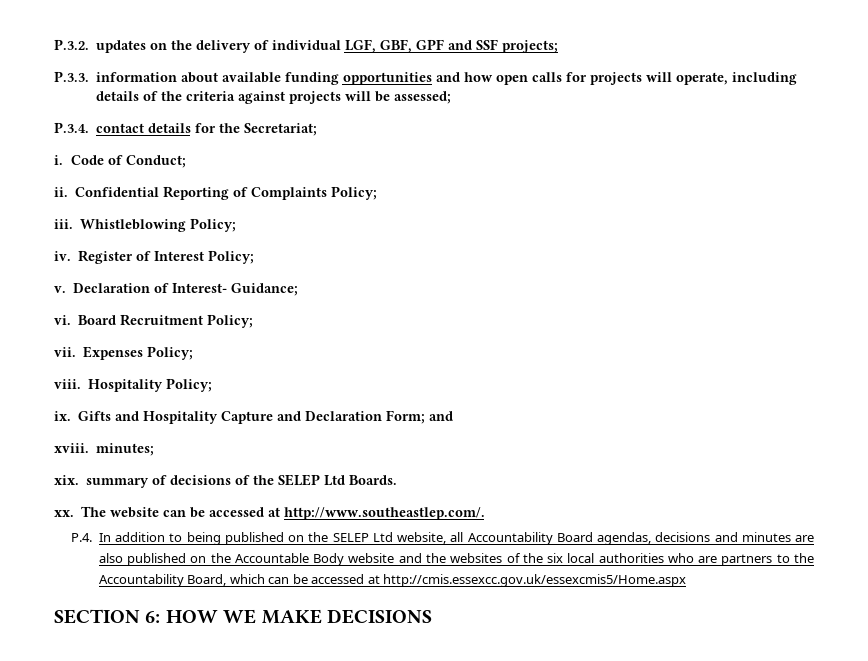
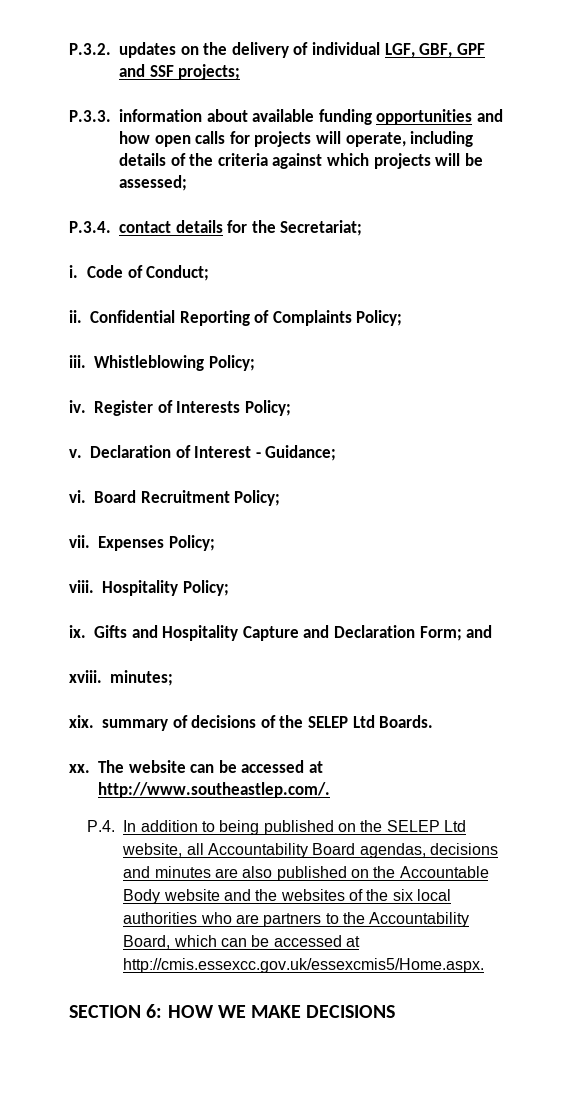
(285, 97) none -> [326,153,369,166] which
[153,251,204,261] Interest -> [176,401,241,413] Interests
[171,283,227,293] Interest- -> [194,446,261,458] Interest -
[383,574,687,587] http://cmis.essexcc.gov.uk/essexcmis5/Home.aspx -> [123,958,485,973] http://cmis.essexcc.gov.uk/essexcmis5/Home.aspx.

